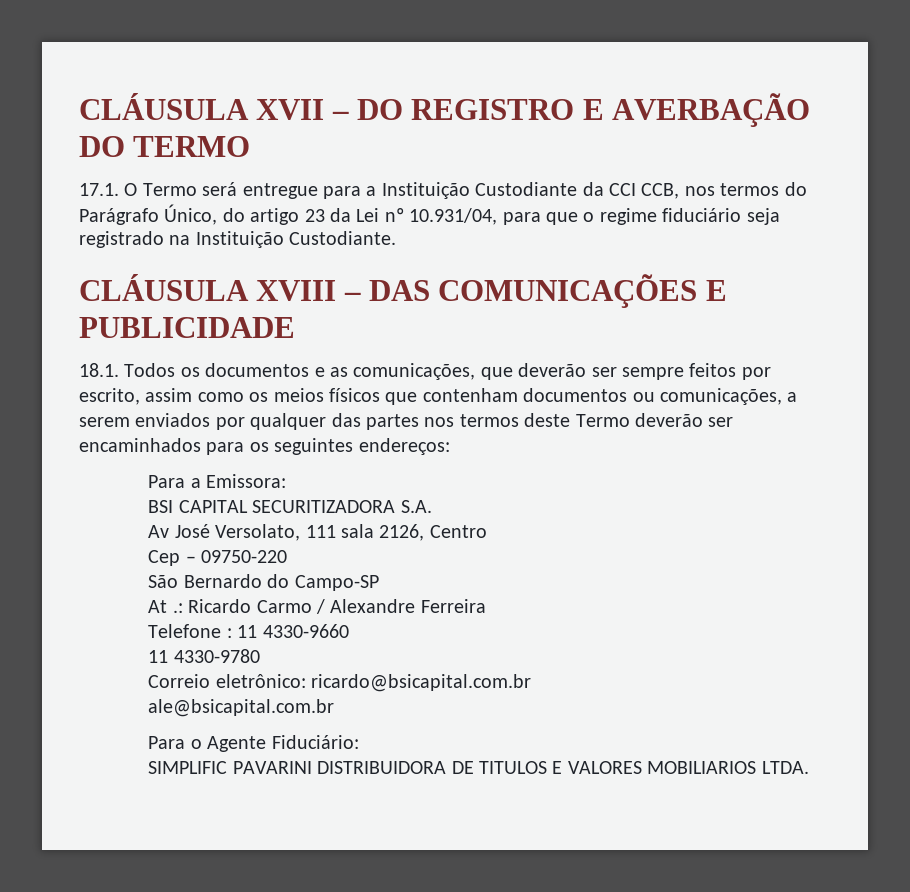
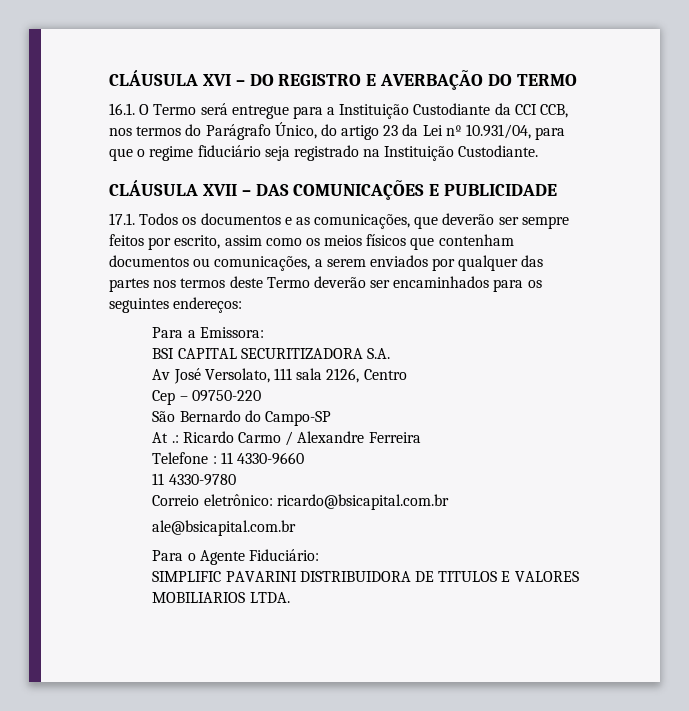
[79,93,325,120] CLÁUSULA XVII -> [109,70,231,86] CLÁUSULA XVI
[79,183,119,196] 17.1. -> [109,103,135,115] 16.1.
[256,280,337,301] XVIII -> [202,184,237,196] XVII
[79,363,119,377] 18.1. -> [109,213,135,225] 17.1.

